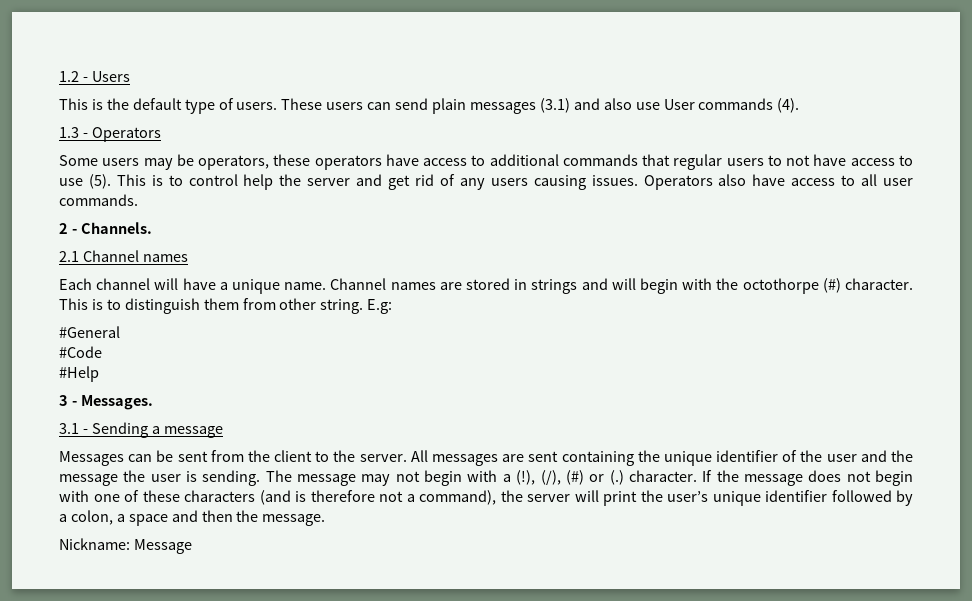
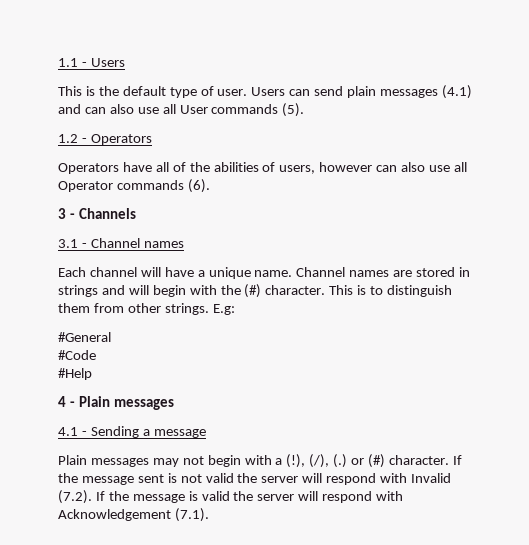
[59,71,79,82] 1.2 -> [58,58,78,67] 1.1
[236,98,364,110] users. These users -> [217,87,286,96] user. Users
[539,98,660,113] (3.1) and also use -> [441,85,472,99] [58,104,176,114] (4.1) and can also use all
[777,98,800,113] [59,127,79,138] (4). // 1.3 -> [282,103,305,117] [58,134,78,143] (5). // 1.2
[59,154,914,170] [59,174,914,190] [59,194,138,206] [59,222,152,234] [59,251,79,262] Some users may be operators, these operators have access to additional commands that regular users to not have access to use (5). This is to control help the server and get rid of any users causing issues. Operators also have access to all user commands. // 2 - Channels. // 2.1 -> [58,162,467,174] [58,179,210,193] [58,208,136,219] [58,239,87,248] Operators have all of the abilities of users, however can also use all Operator commands (6). // 3 - Channels // 3.1 -
[742,278,819,294] octothorpe -> (241, 290) none
[320,299,364,314] string. -> [164,303,209,315] strings.
[59,395,153,410] [59,423,79,434] 3 - Messages. // 3.1 -> [58,396,174,410] [58,427,78,436] 4 - Plain messages // 4.1
[59,450,913,466] [59,470,357,486] Messages can be sent from the client to the server. All messages are sent containing the unique identifier of the user and the message the user is sending. The message -> [58,455,149,467] Plain messages
[565,470,624,485] (#) or (.) -> [333,454,386,468] (.) or (#)
[808,470,913,486] [59,490,913,506] [59,510,326,526] [59,538,192,554] does not begin with one of these characters (and is therefore not a command), the server will print the user’s unique identifier followed by a colon, a space and then the message. // Nickname: Message -> [137,473,452,485] [58,490,404,504] [58,508,209,522] sent is not valid the server will respond with Invalid (7.2). If the message is valid the server will respond with Acknowledgement (7.1).

